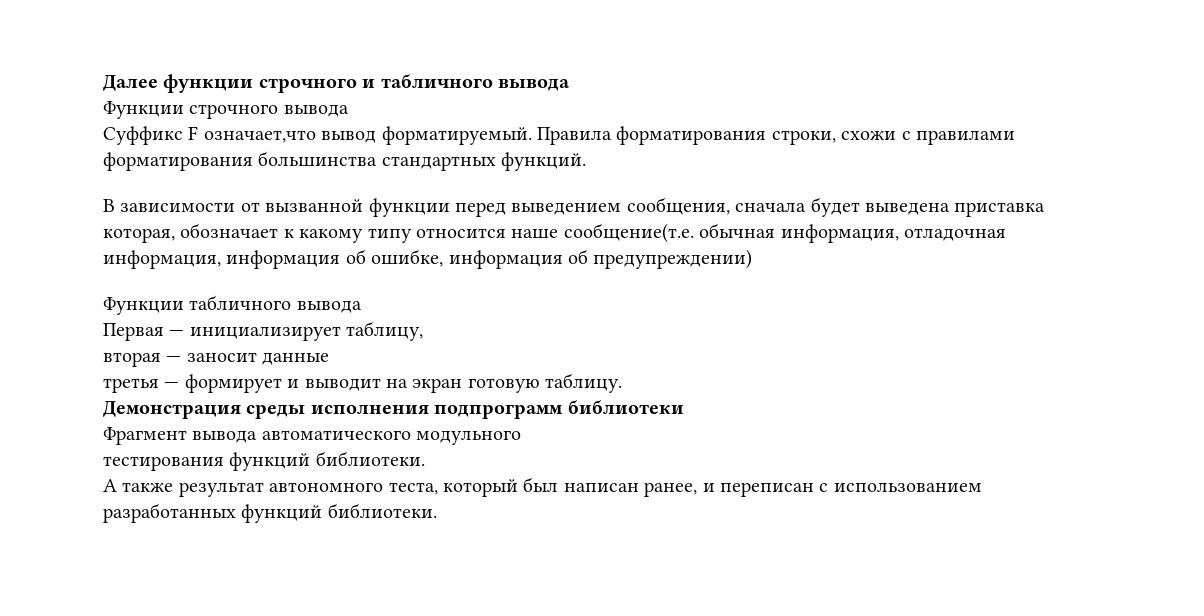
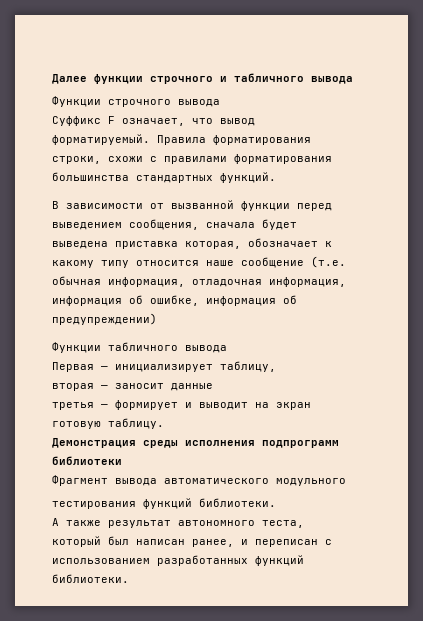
[203,130,316,143] означает,что -> [122,118,213,126] означает, что
[563,223,694,243] сообщение(т.е. -> [241,256,346,268] сообщение (т.е.

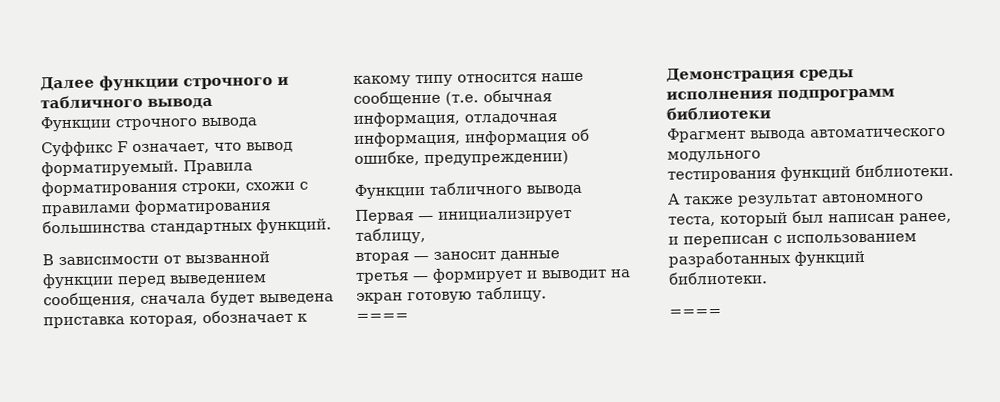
[206,295,297,306] информация об -> (420, 159) none
(164, 423) none -> [356,313,409,321] // ====
(129, 578) none -> [669,308,722,317] // ====

